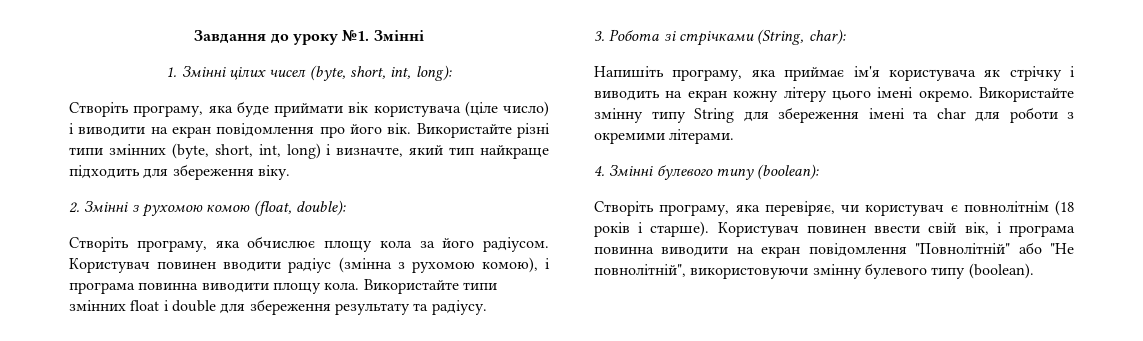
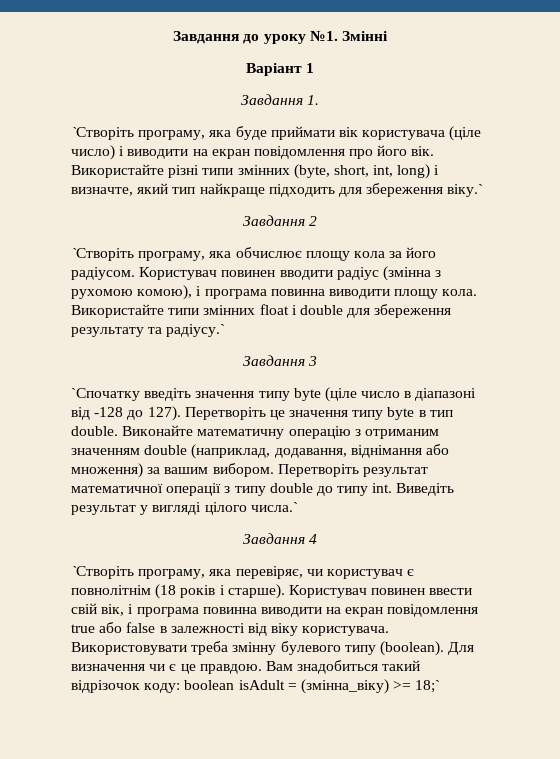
[166,65,452,81] [69,102,129,117] 1. Змінні цілих чисел (byte, short, int, long): // Створіть -> [245,63,315,76] [240,94,320,105] [71,127,134,140] Варіант 1 // Завдання 1. // `Створіть
[257,165,290,180] [69,200,346,217] [69,237,129,252] віку. // 2. Змінні з рухомою комою (float, double): // Створіть -> [447,184,484,197] [242,215,318,226] [71,248,134,261] віку.` // Завдання 2 // `Створіть
[431,300,487,315] [594,29,846,46] [594,66,1075,81] [594,87,1074,102] [594,107,1074,123] [594,129,735,144] [594,164,820,180] [594,201,654,216] радіусу. // 3. Робота зі стрічками (String, char): // Напишіть програму, яка приймає ім'я користувача як стрічку і виводить на екран кожну літеру цього імені окремо. Використайте змінну типу String для збереження імені та char для роботи з окремими літерами. // 4. Змінні булевого типу (boolean): // Створіть -> [166,324,226,337] [242,355,318,366] [71,387,477,402] [71,406,453,421] [71,425,439,439] [71,444,449,459] [71,463,428,478] [71,483,455,496] [71,502,298,515] [242,533,318,544] [71,566,134,579] радіусу.` // Завдання 3 // `Спочатку введіть значення типу byte (ціле число в діапазоні від -128 до 127). Перетворіть це значення типу byte в тип double. Виконайте математичну операцію з отриманим значенням double (наприклад, додавання, віднімання або множення) за вашим вибором. Перетворіть результат математичної операції з типу double до типу int. Виведіть результат у вигляді цілого числа.` // Завдання 4 // `Створіть
[915,242,1074,254] [594,263,1034,279] "Повнолітній" або "Не повнолітній", використовуючи змінну булевого типу (boolean). -> [71,622,390,636] [71,641,475,656] [71,660,421,674] [71,679,441,694] true або false в залежності від віку користувача. Використовувати треба змінну булевого типу (boolean). Для визначення чи є це правдою. Вам знадобиться такий відрізочок коду: boolean isAdult = (змінна_віку) >= 18;`

